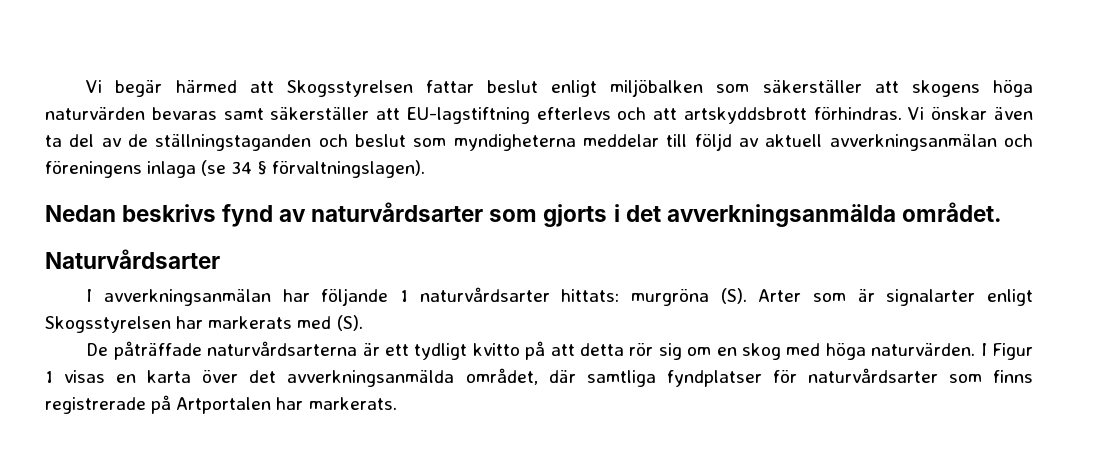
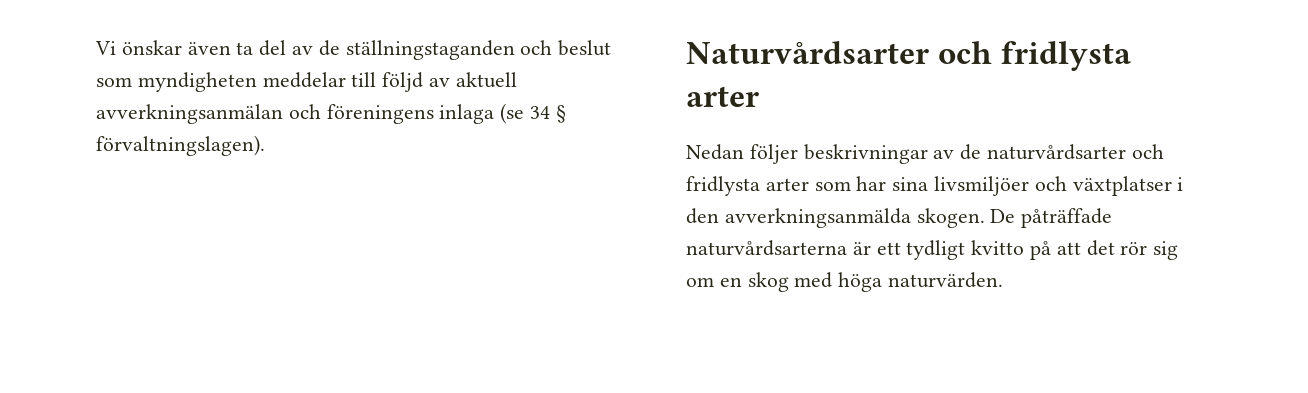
[86,79,1034,97] [45,106,925,124] Vi begär härmed att Skogsstyrelsen fattar beslut enligt miljöbalken som säkerställer att skogens höga naturvärden bevaras samt säkerställer att EU-lagstiftning efterlevs och att artskyddsbrott förhindras. Vi -> [95,41,116,55] Vi
[453,134,576,151] myndigheterna -> [137,72,257,92] myndigheten
[45,202,1002,227] [45,249,220,269] [86,287,1034,306] [45,315,363,333] Nedan beskrivs fynd av naturvårdsarter som gjorts i det avverkningsanmälda området. // Naturvårdsarter // I avverkningsanmälan har följande 1 naturvårdsarter hittats: murgröna (S). Arter som är signalarter enligt Skogsstyrelsen har markerats med (S). // -> [686,41,1132,71] [686,86,759,107] [686,144,1164,164] [686,176,1184,196] [686,208,985,228] Naturvårdsarter och fridlysta arter // Nedan följer beskrivningar av de naturvårdsarter och fridlysta arter som har sina livsmiljöer och växtplatser i den avverkningsanmälda skogen.
[579,343,624,356] detta -> [1086,240,1115,256] det
[980,343,1034,360] [45,368,1033,387] [45,395,397,414] I Figur 1 visas en karta över det avverkningsanmälda området, där samtliga fyndplatser för naturvårdsarter som finns registrerade på Artportalen har markerats. -> (1004, 280) none

